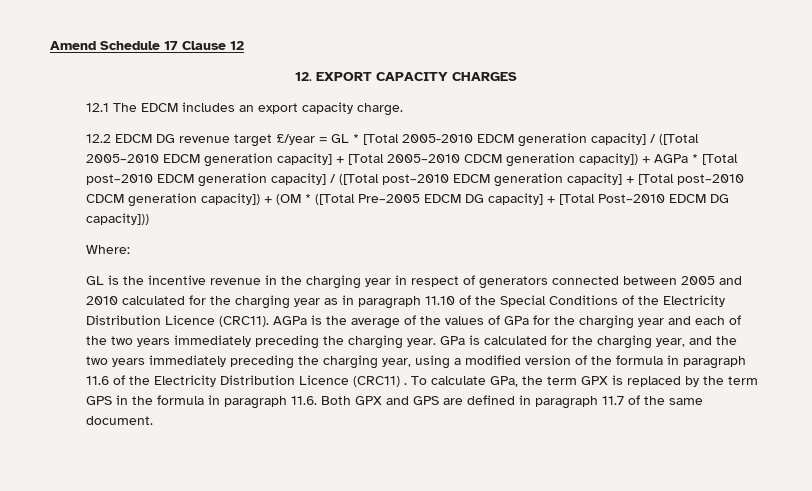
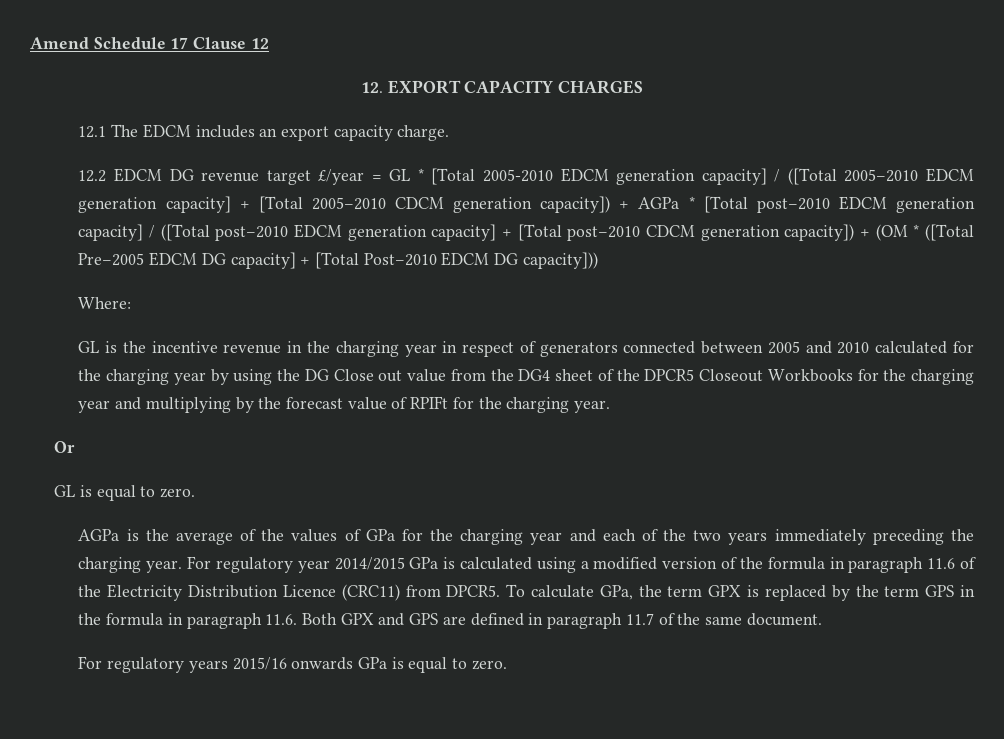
[324,295,726,309] [86,315,270,327] as in paragraph 11.10 of the Special Conditions of the Electricity Distribution Licence (CRC11). -> [210,369,974,385] [78,396,611,413] [54,441,76,453] [54,485,196,501] by using the DG Close out value from the DG4 sheet of the DPCR5 Closeout Workbooks for the charging year and multiplying by the forecast value of RPIFt for the charging year. // Or // GL is equal to zero. //
[440,335,738,349] [86,355,412,369] GPa is calculated for the charging year, and the two years immediately preceding the charging year, -> [187,556,532,573] For regulatory year 2014/2015 GPa is calculated
[404,383,408,385] . -> [405,585,501,597] from DPCR5.
(154, 420) none -> [78,656,507,673] // For regulatory years 2015/16 onwards GPa is equal to zero.

